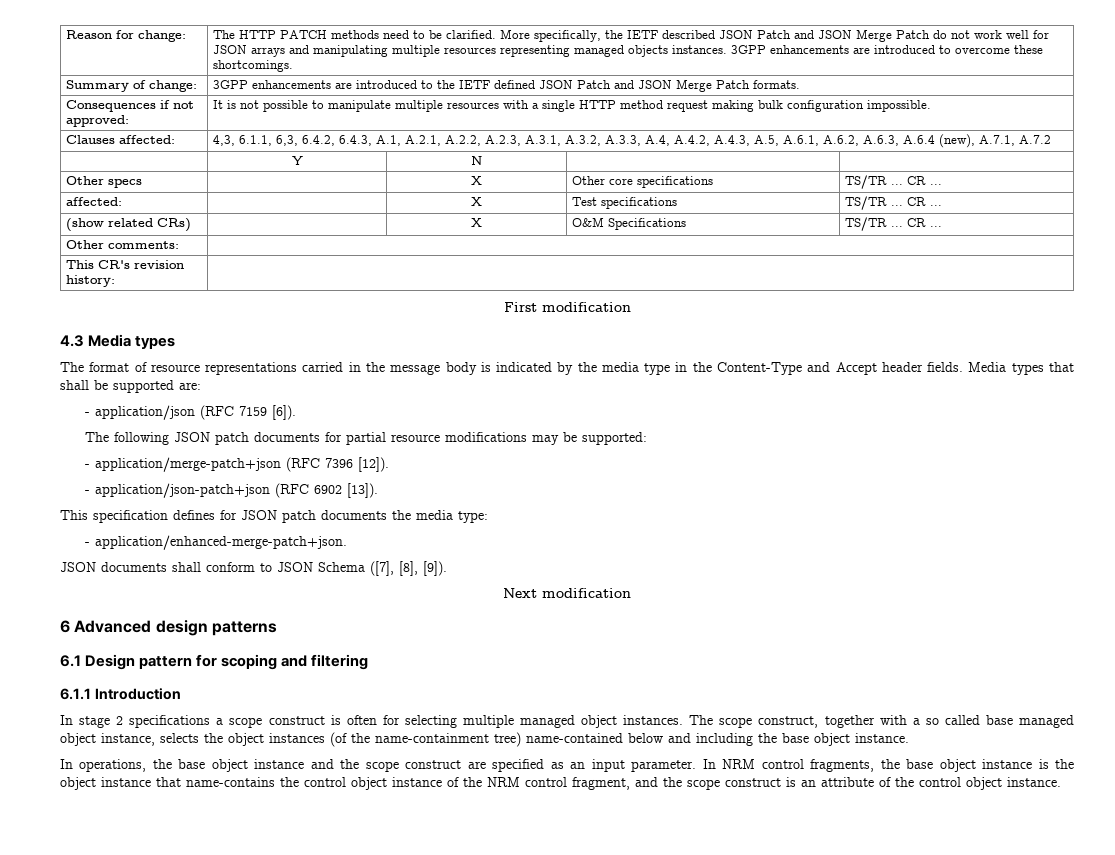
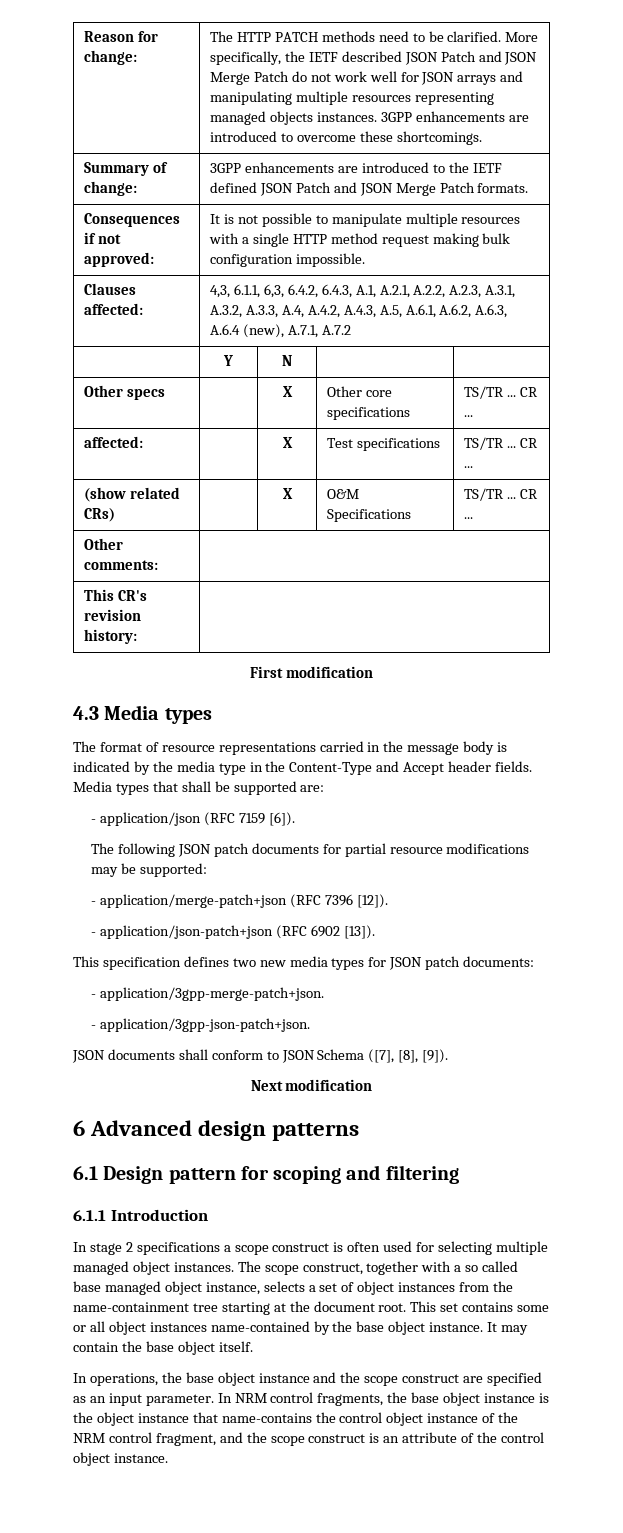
[220,510,488,523] [84,535,347,550] for JSON patch documents the media type: // - application/enhanced-merge-patch+json. -> [232,956,535,970] [91,987,325,1001] [91,1018,311,1032] two new media types for JSON patch documents: // - application/3gpp-merge-patch+json. // - application/3gpp-json-patch+json.
(377, 720) none -> [383,1241,413,1252] used
[204,732,347,747] the object instances (of -> [308,1281,490,1295] a set of object instances from
[494,732,909,747] tree) name-contained below and including the base object instance. -> [192,1301,550,1315] [73,1321,529,1335] [73,1341,253,1355] tree starting at the document root. This set contains some or all object instances name-contained by the base object instance. It may contain the base object itself.

